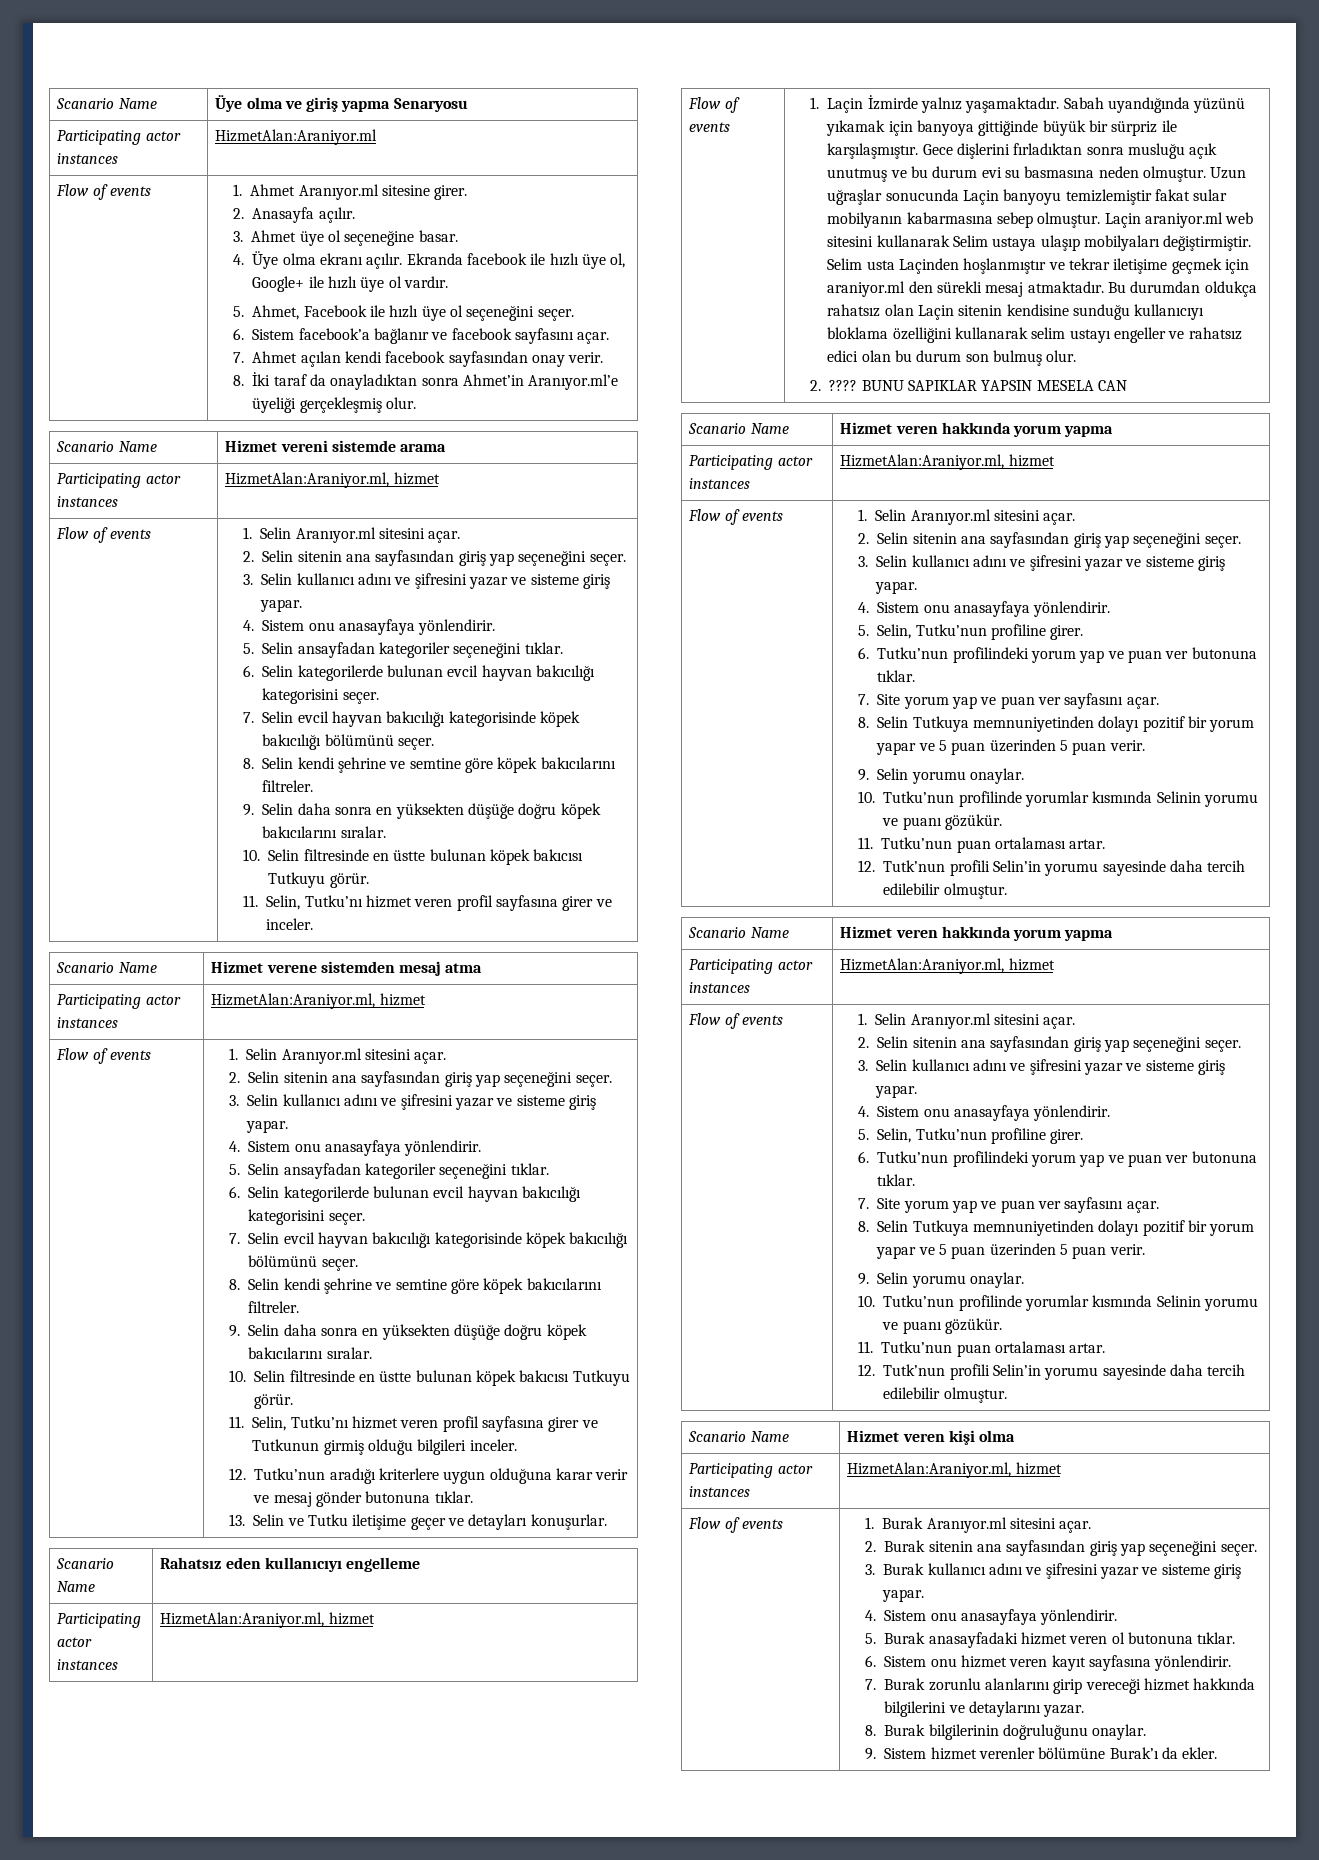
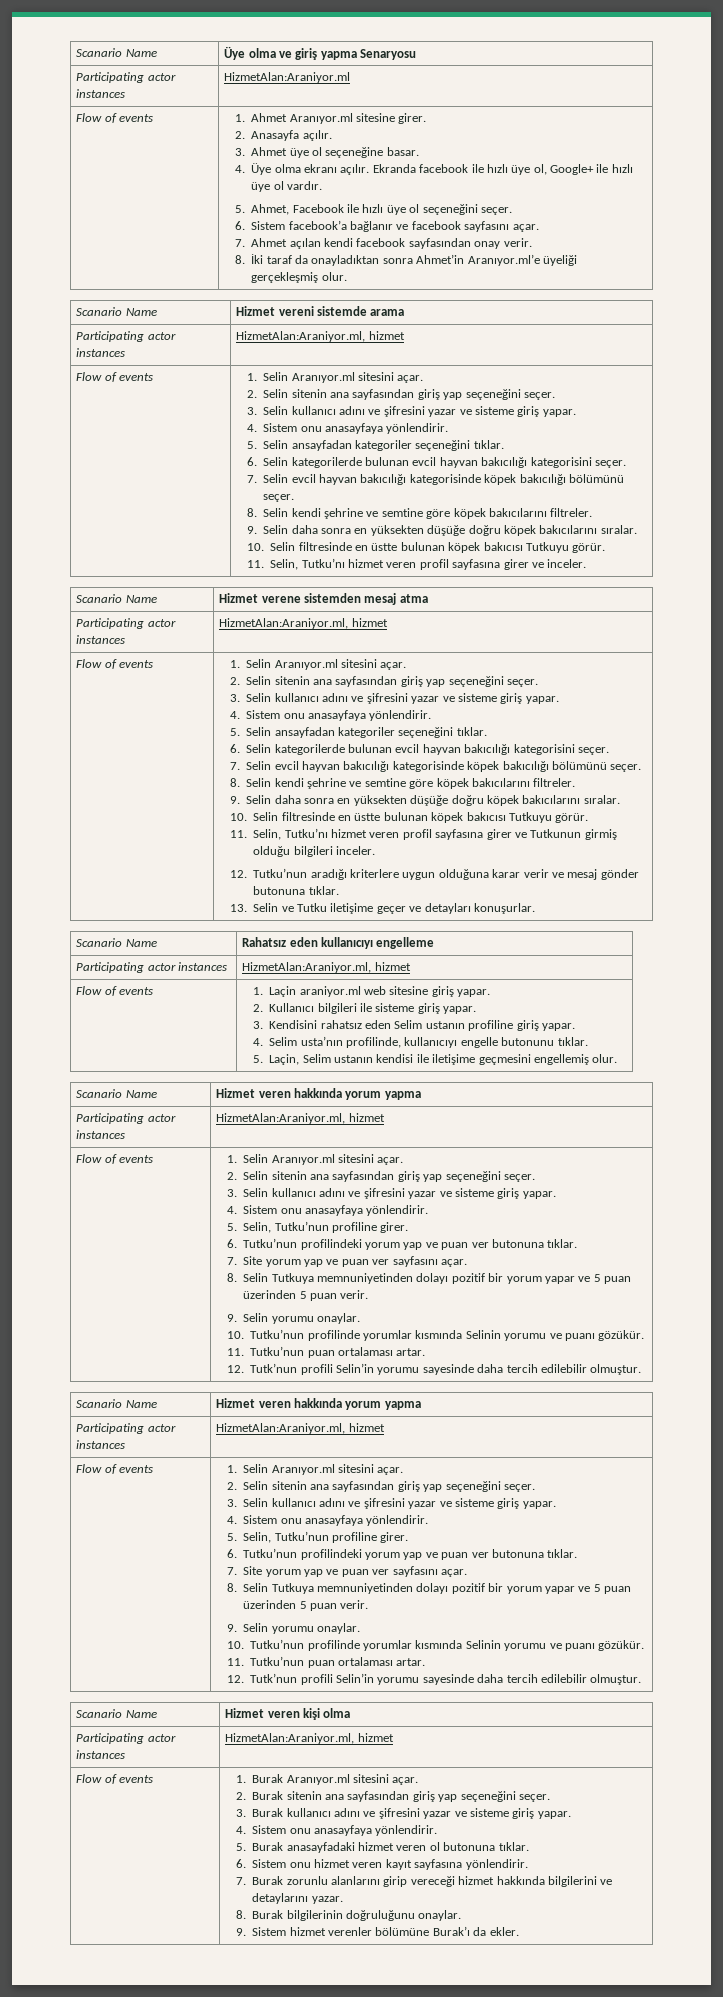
[867,95,1246,113] [826,120,1177,136] [827,143,1218,159] [827,166,1247,182] [827,189,1228,205] [827,212,1254,228] [827,235,1252,251] [827,258,1249,274] [827,281,1257,297] [827,304,1205,320] [827,327,1242,343] [827,350,1077,366] [810,380,1127,391] İzmirde yalnız yaşamaktadır. Sabah uyandığında yüzünü yıkamak için banyoya gittiğinde büyük bir sürpriz ile karşılaşmıştır. Gece dişlerini fırladıktan sonra musluğu açık unutmuş ve bu durum evi su basmasına neden olmuştur. Uzun uğraşlar sonucunda Laçin banyoyu temizlemiştir fakat sular mobilyanın kabarmasına sebep olmuştur. Laçin araniyor.ml web sitesini kullanarak Selim ustaya ulaşıp mobilyaları değiştirmiştir. Selim usta Laçinden hoşlanmıştır ve tekrar iletişime geçmek için araniyor.ml den sürekli mesaj atmaktadır. Bu durumdan oldukça rahatsız olan Laçin sitenin kendisine sunduğu kullanıcıyı bloklama özelliğini kullanarak selim ustayı engeller ve rahatsız edici olan bu durum son bulmuş olur. // 2. ???? BUNU SAPIKLAR YAPSIN MESELA CAN -> [299,986,491,997] [253,1003,477,1014] [253,1020,575,1031] [253,1036,588,1048] [253,1054,618,1065] araniyor.ml web sitesine giriş yapar. // 2. Kullanıcı bilgileri ile sisteme giriş yapar. // 3. Kendisini rahatsız eden Selim ustanın profiline giriş yapar. // 4. Selim usta’nın profilinde, kullanıcıyı engelle butonunu tıklar. // 5. Laçin, Selim ustanın kendisi ile iletişime geçmesini engellemiş olur.

